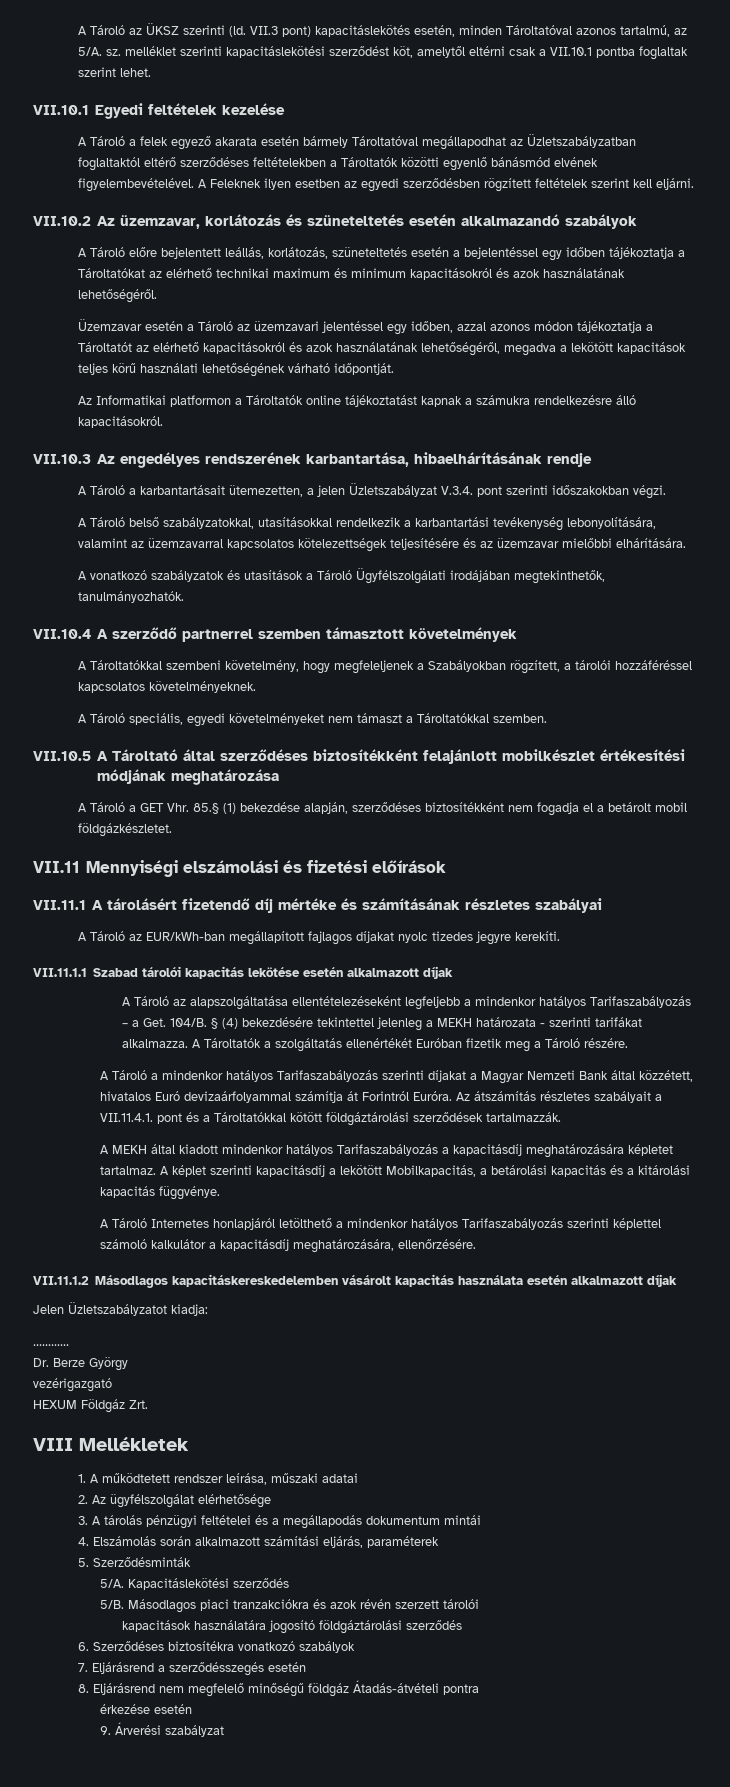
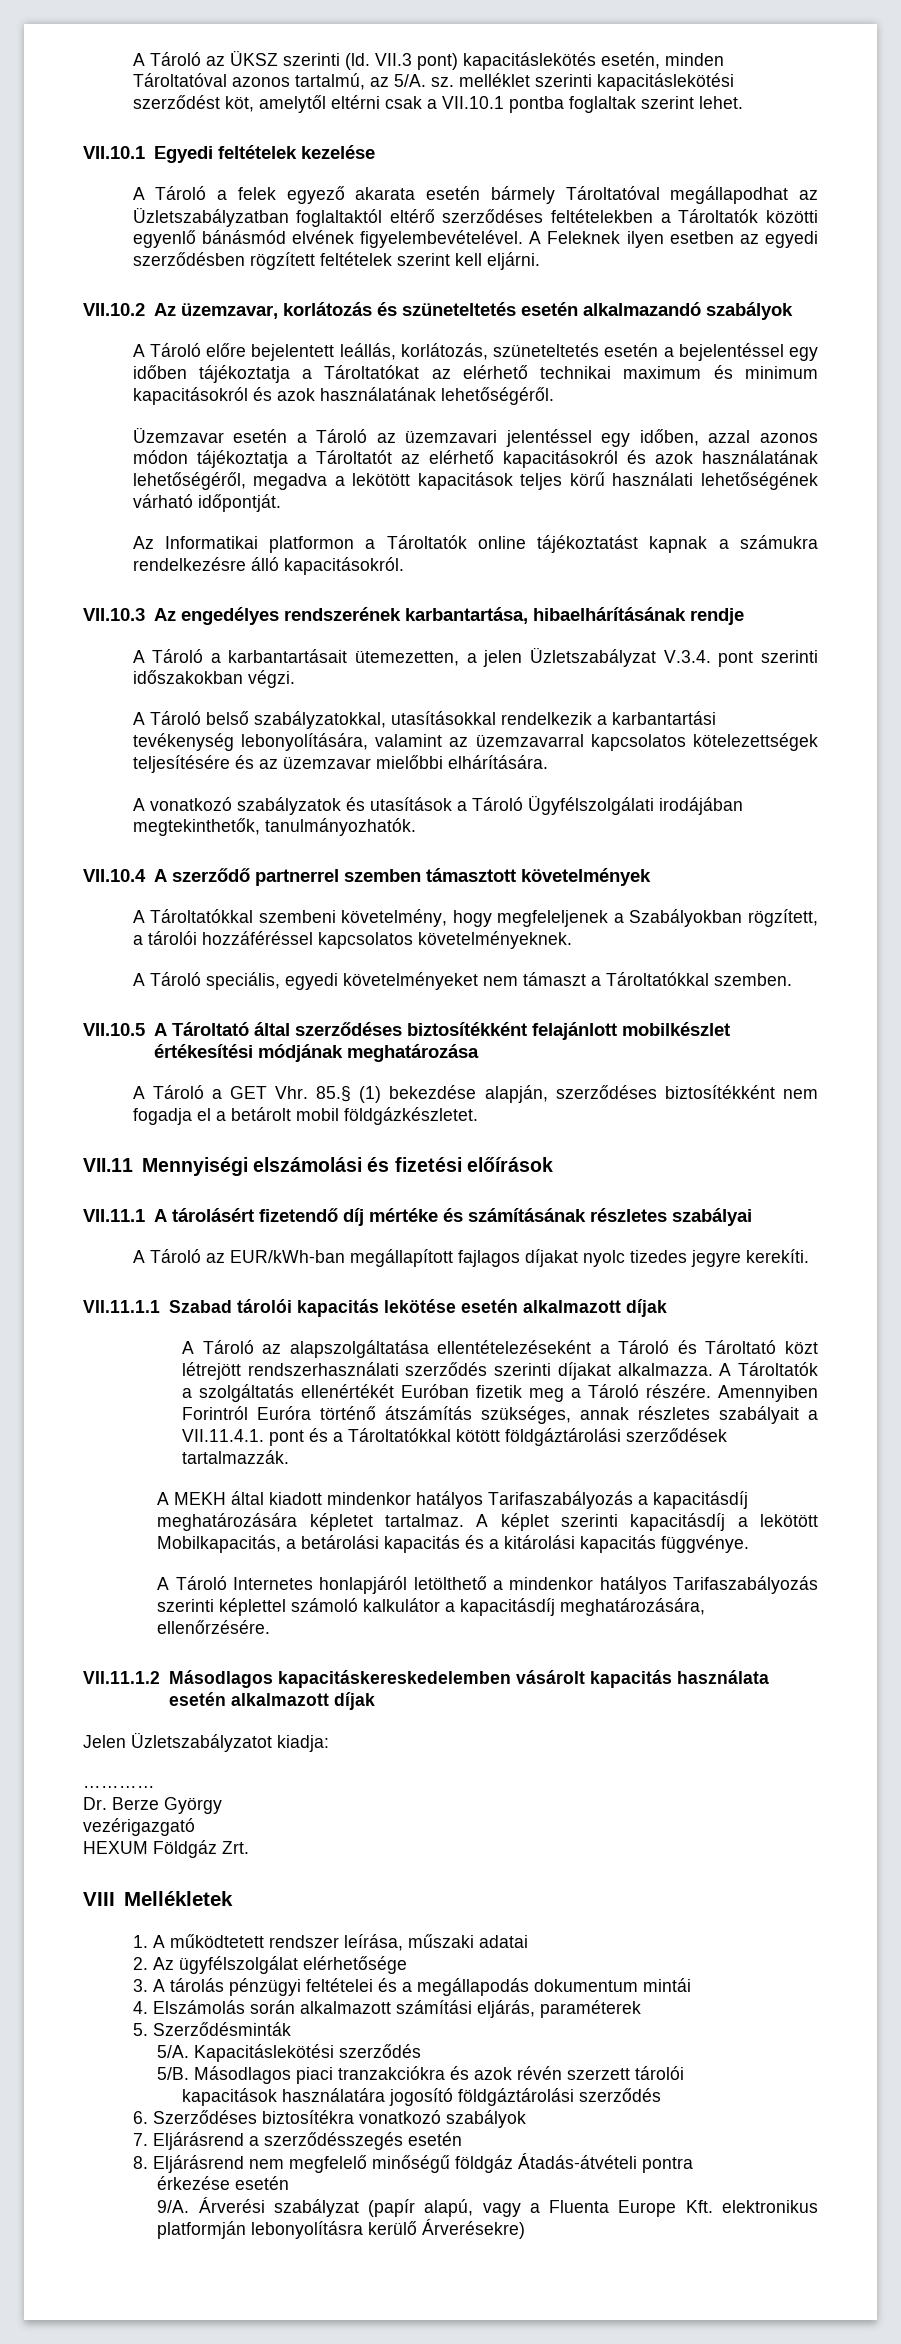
[405,996,692,1010] [122,1017,643,1031] legfeljebb a mindenkor hatályos Tarifaszabályozás – a Get. 104/B. § (4) bekezdésére tekintettel jelenleg a MEKH határozata - szerinti tarifákat -> [599,1340,818,1354] [182,1362,611,1380] a Tároló és Tároltató közt létrejött rendszerhasználati szerződés szerinti díjakat
[99,1070,693,1084] [99,1091,536,1103] // A Tároló a mindenkor hatályos Tarifaszabályozás szerinti díjakat a Magyar Nemzeti Bank által közzétett, hivatalos Euró devizaárfolyammal számítja át Forintról Euróra. Az átszámítás -> [717,1385,818,1402] [182,1406,630,1424] Amennyiben Forintról Euróra történő átszámítás szükséges, annak
[99,1726,111,1735] 9. -> [157,2200,190,2213] 9/A.
(224, 1731) none -> [368,2199,818,2217] [157,2219,526,2239] (papír alapú, vagy a Fluenta Europe Kft. elektronikus platformján lebonyolításra kerülő Árverésekre)

